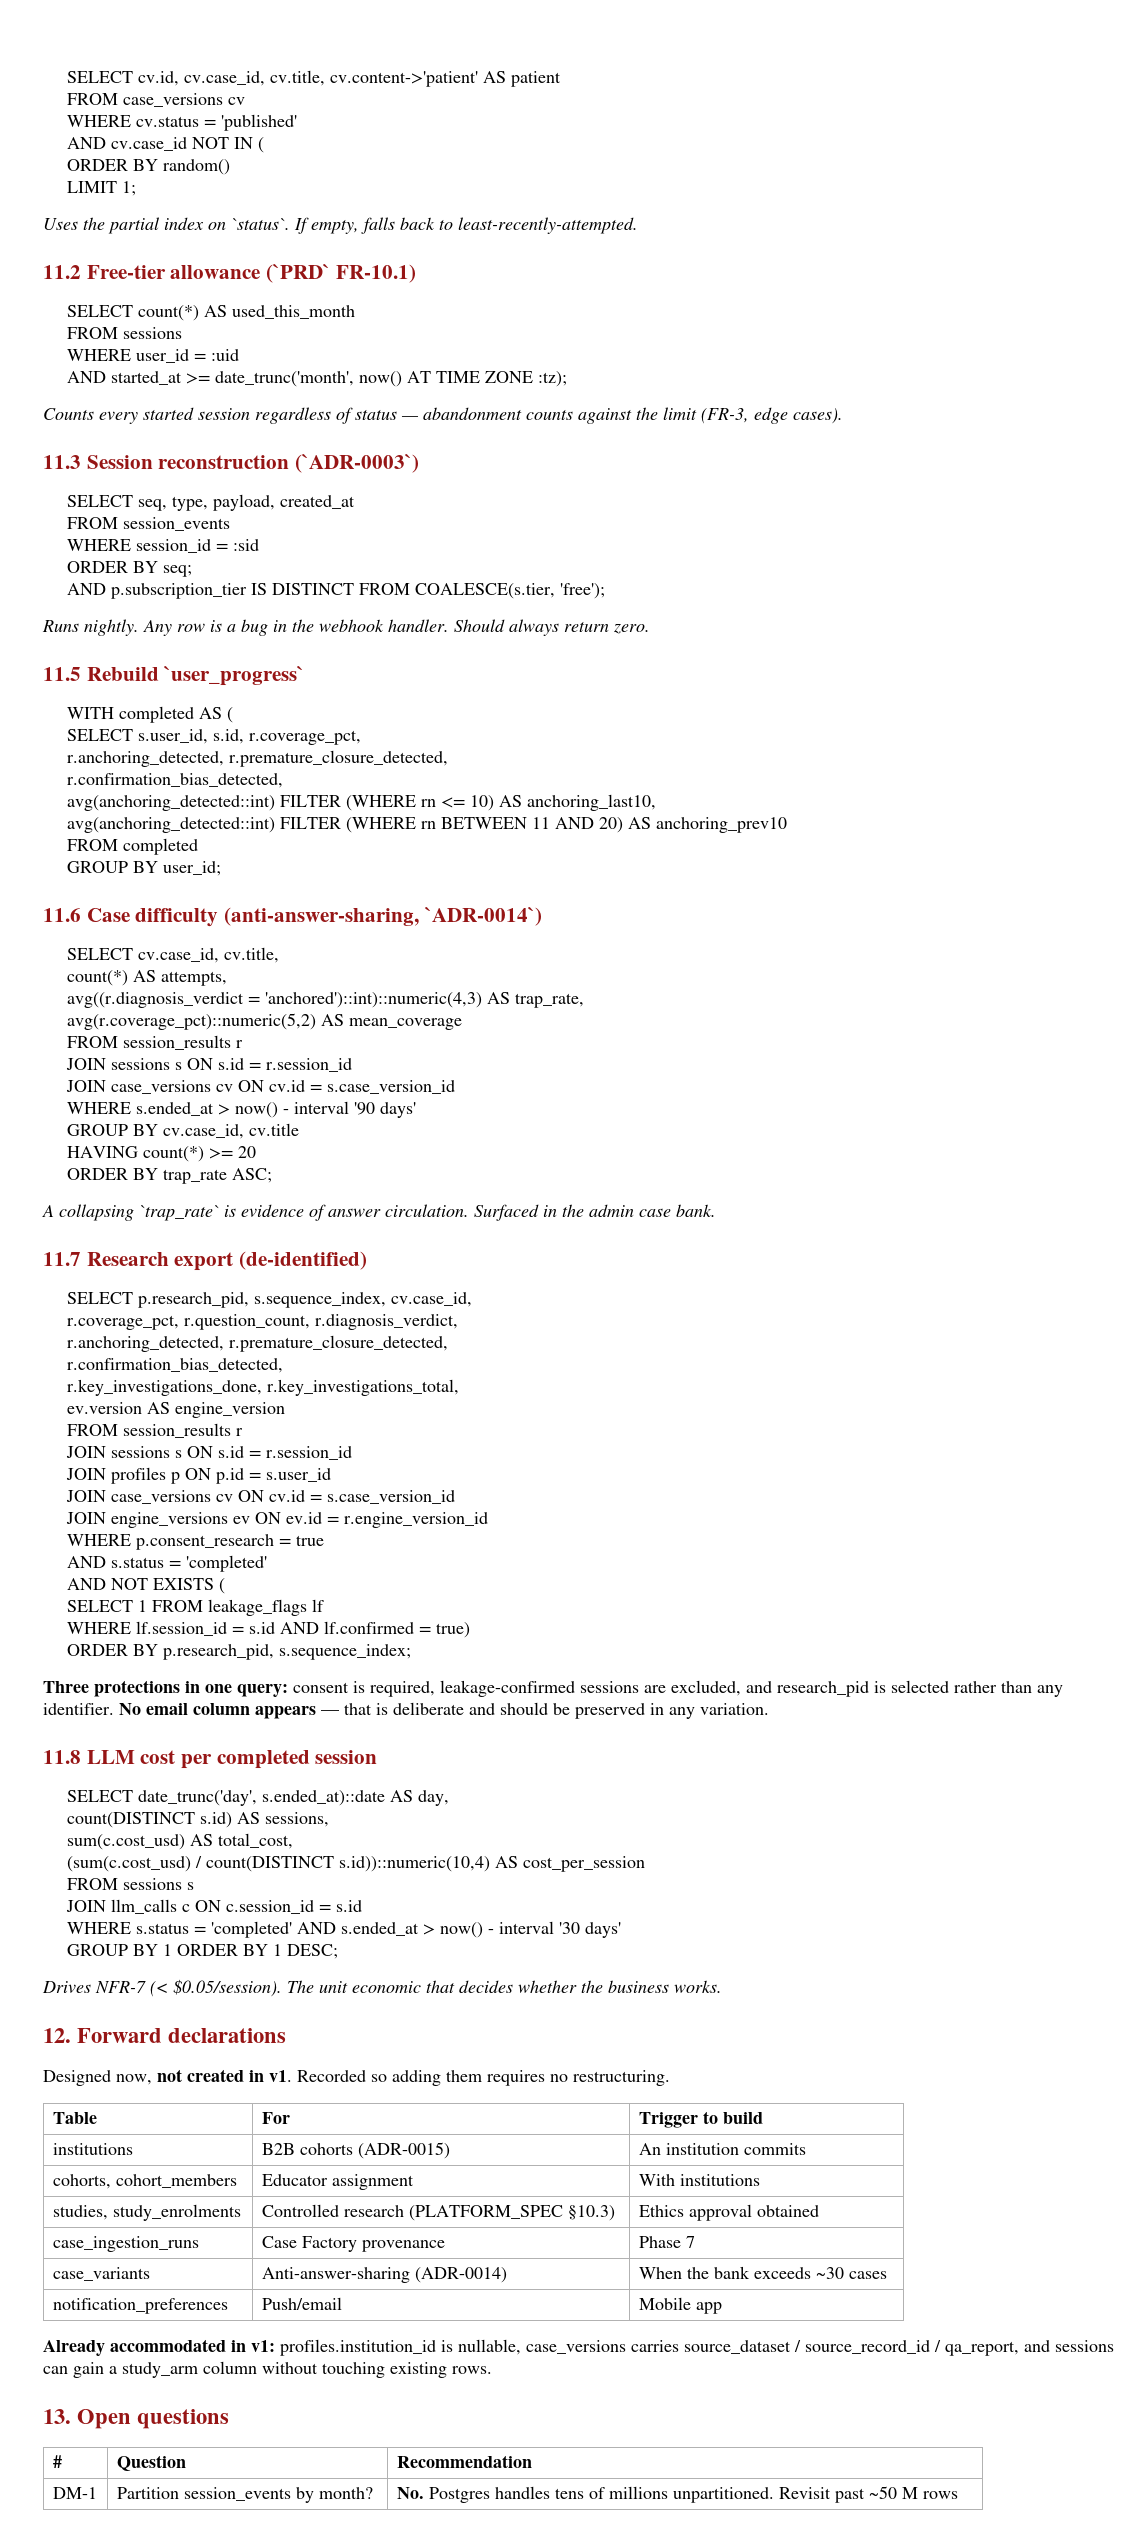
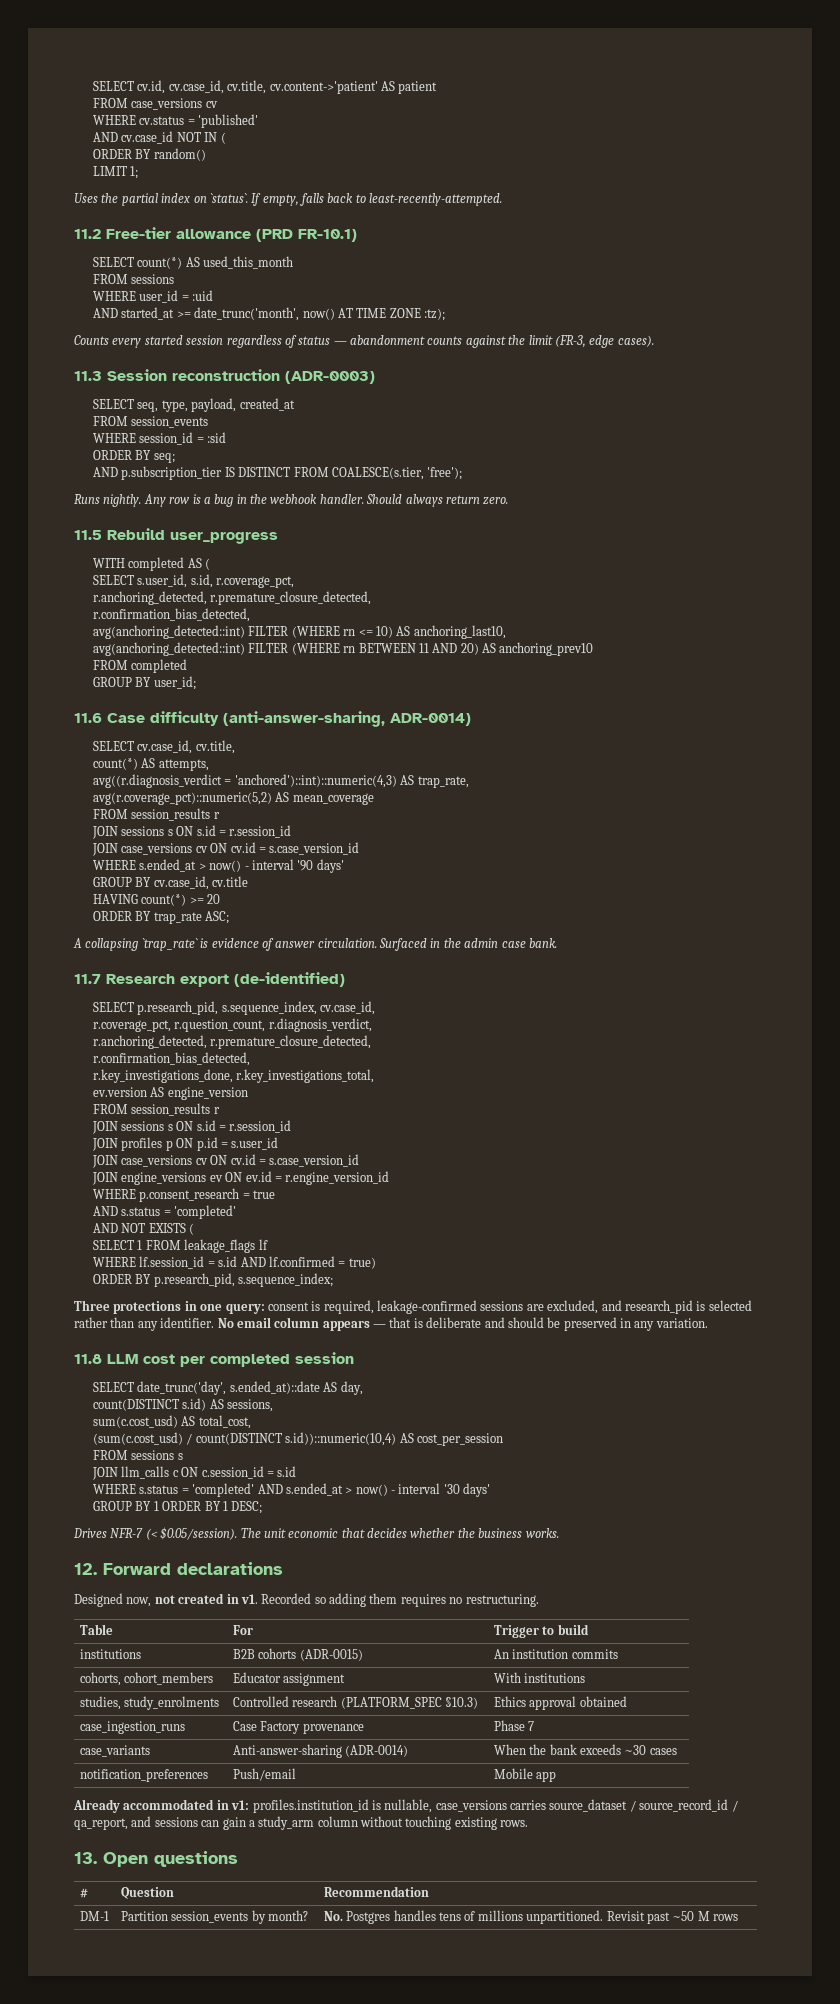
[266,264,331,283] (`PRD` -> [256,229,293,242] (PRD
[295,454,420,473] (`ADR-0003`) -> [285,371,375,384] (ADR-0003)
[164,666,305,686] `user_progress` -> [170,532,278,544] user_progress
[424,907,542,926] `ADR-0014`) -> [390,713,471,726] ADR-0014)

